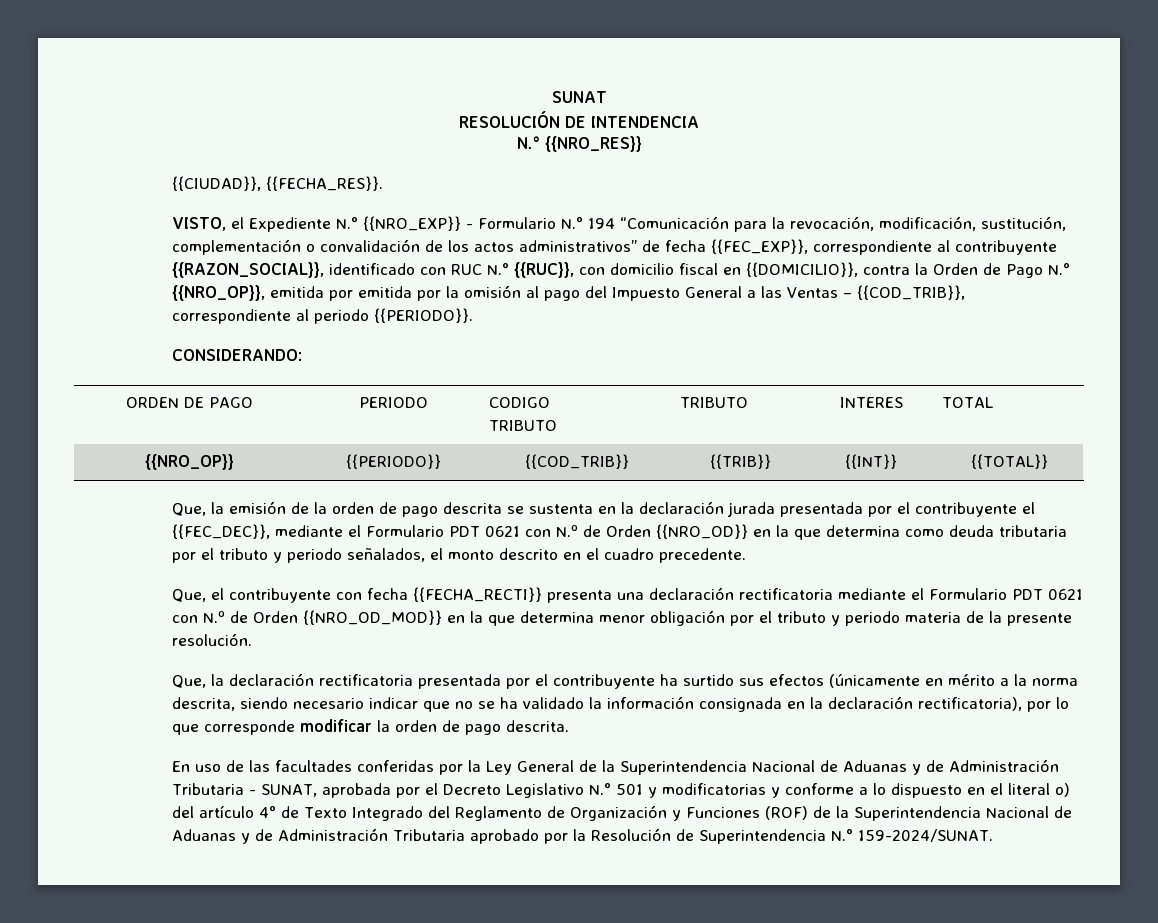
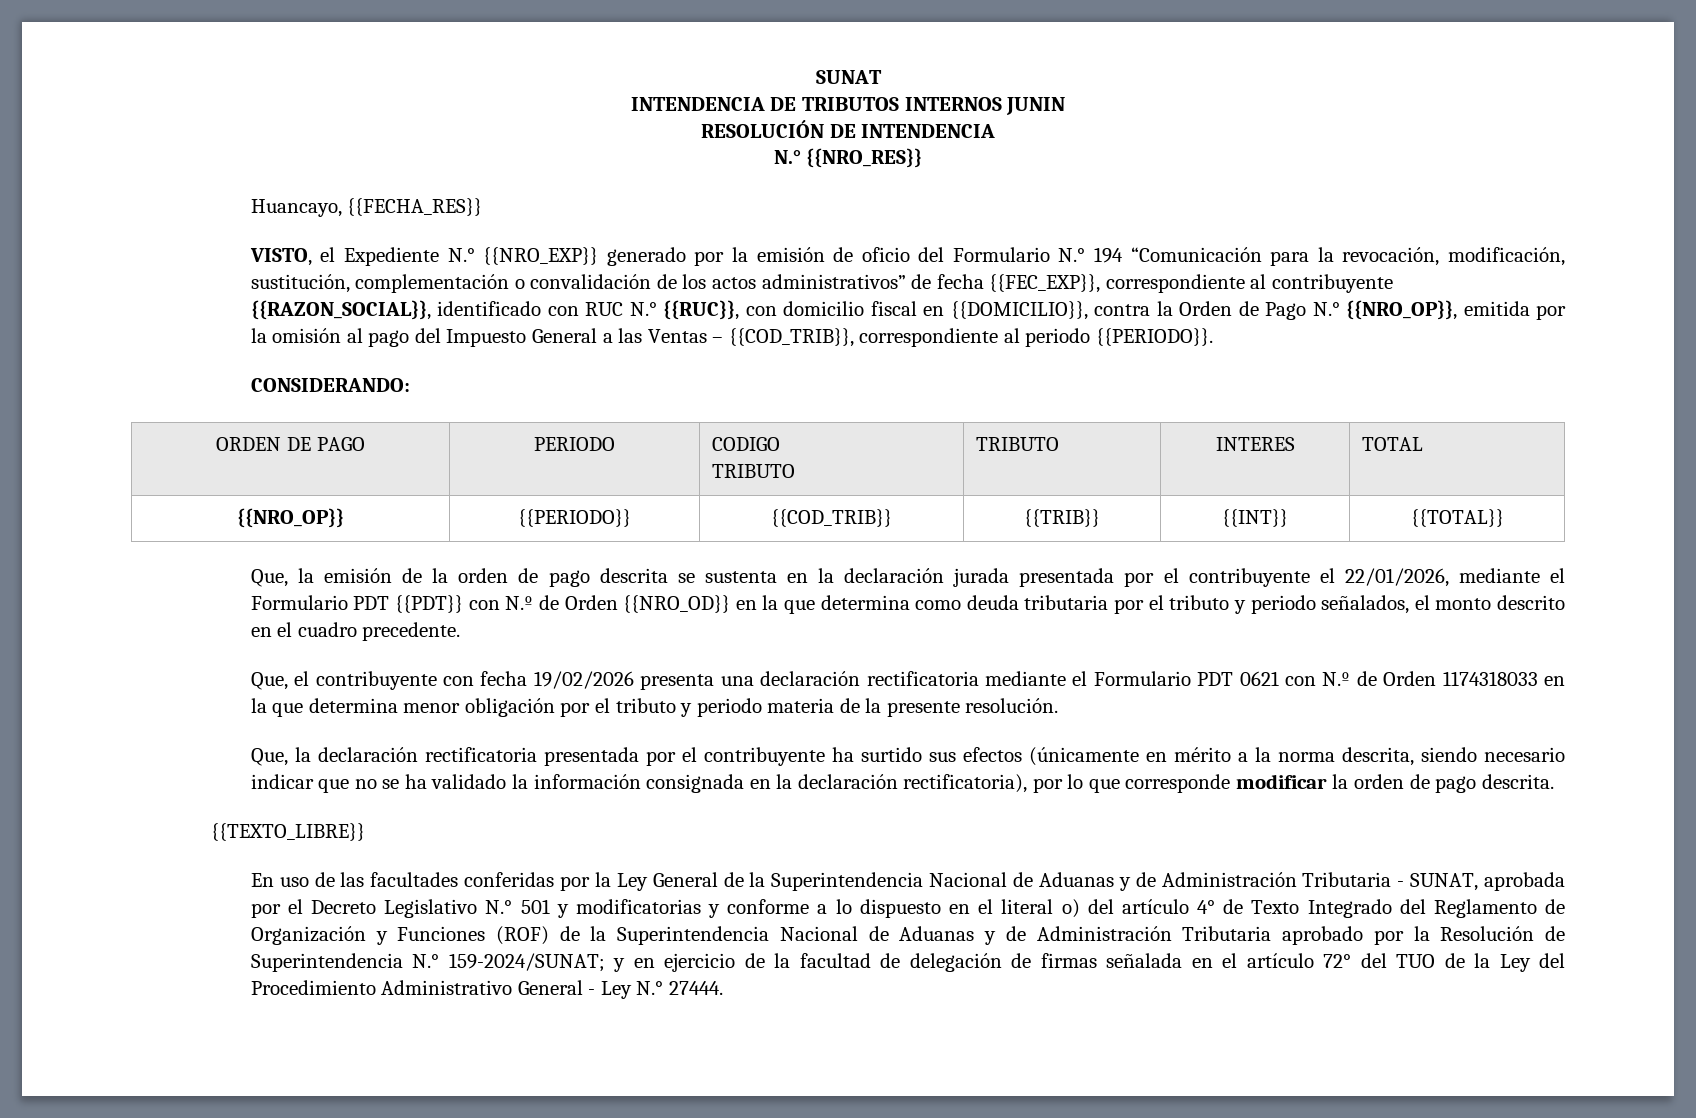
(607, 97) none -> [630,97,1066,115] // INTENDENCIA DE TRIBUTOS INTERNOS JUNIN
[171,176,383,191] {{CIUDAD}}, {{FECHA_RES}}. -> [250,198,483,217] Huancayo, {{FECHA_RES}}
[465,224,473,229] - -> [606,247,945,266] generado por la emisión de oficio del
[357,286,441,301] emitida por -> (1566, 312) none
[171,524,520,539] {{FEC_DEC}}, mediante el Formulario PDT 0621 -> [1344,568,1566,587] [250,595,464,613] 22/01/2026, mediante el Formulario PDT {{PDT}}
[412,587,542,602] {{FECHA_RECTI}} -> [533,671,634,689] 19/02/2026
[302,610,442,625] {{NRO_OD_MOD}} -> [1442,671,1538,686] 1174318033
(569, 726) none -> [210,823,365,841] // {{TEXTO_LIBRE}}
[857,829,993,842] 159-2024/SUNAT. -> [448,953,1565,972] [250,980,724,999] 159-2024/SUNAT; y en ejercicio de la facultad de delegación de firmas señalada en el artículo 72° del TUO de la Ley del Procedimiento Administrativo General - Ley N.° 27444.

